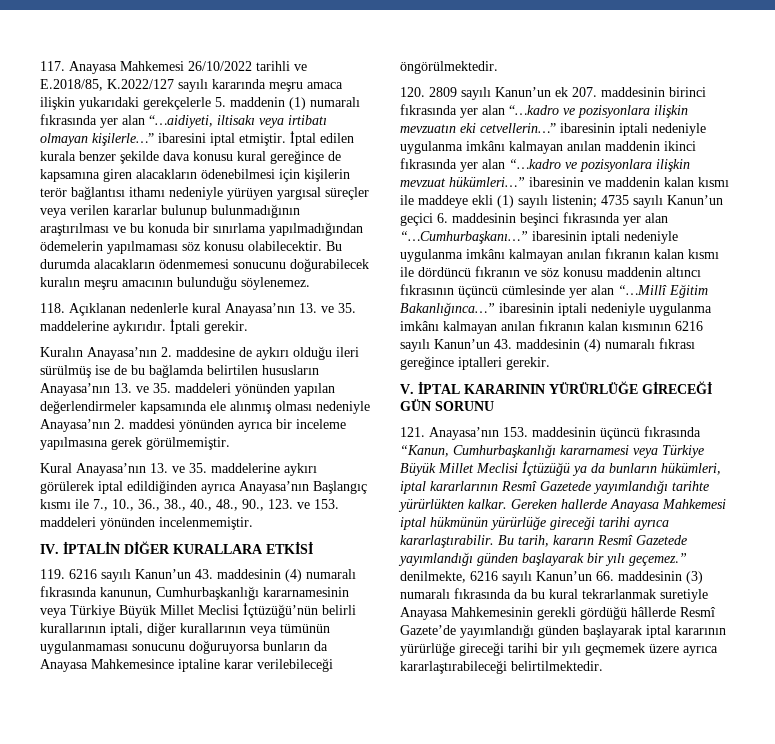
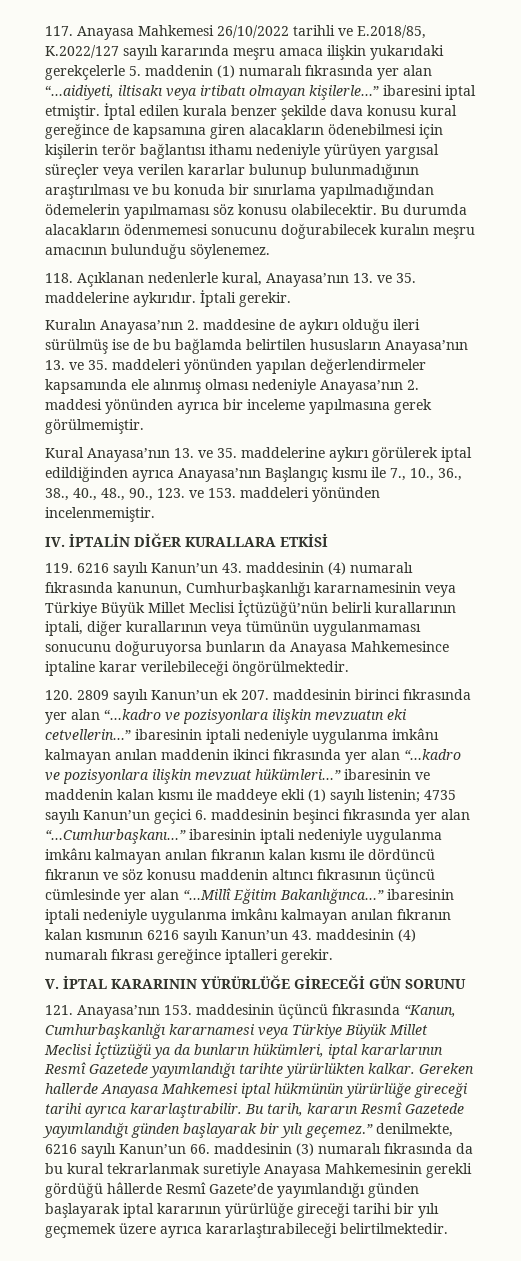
[192,303,221,313] kural -> [222,272,262,286] kural,

